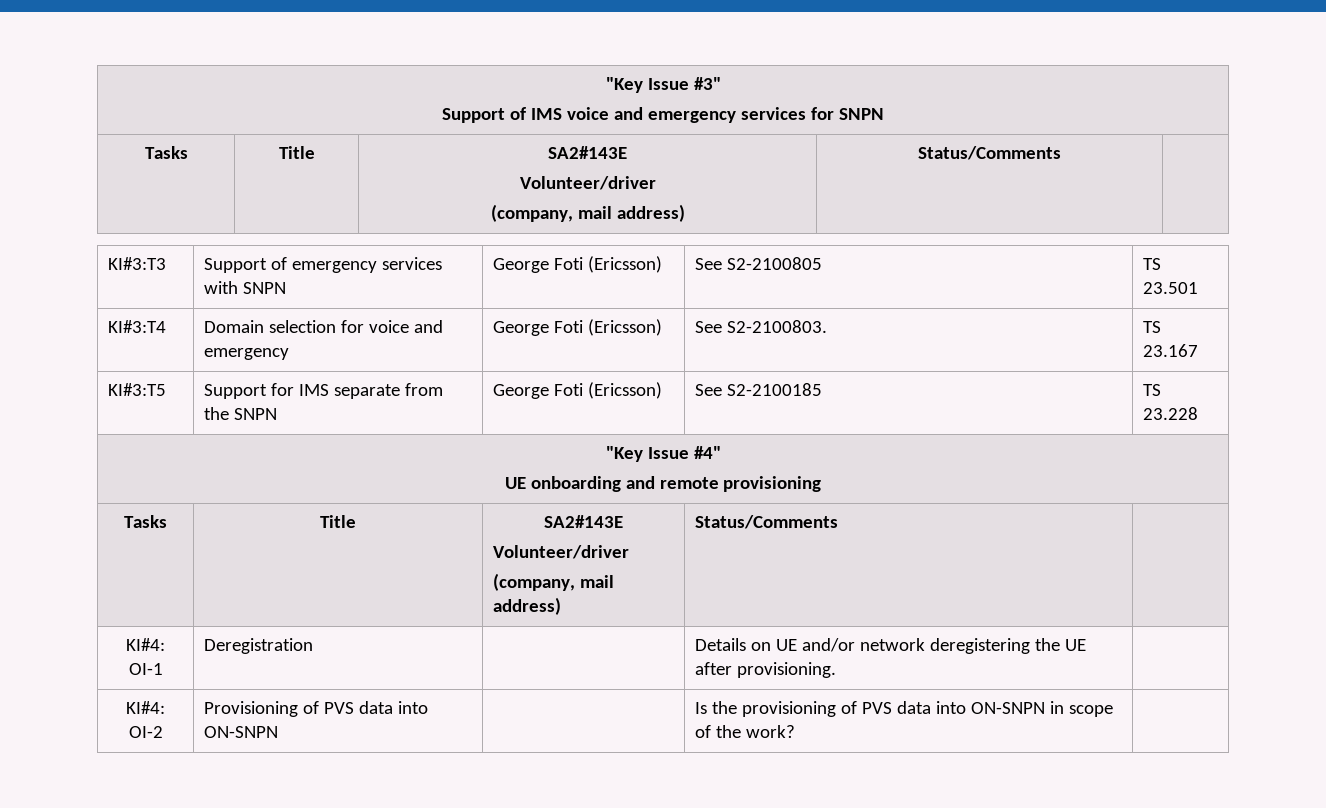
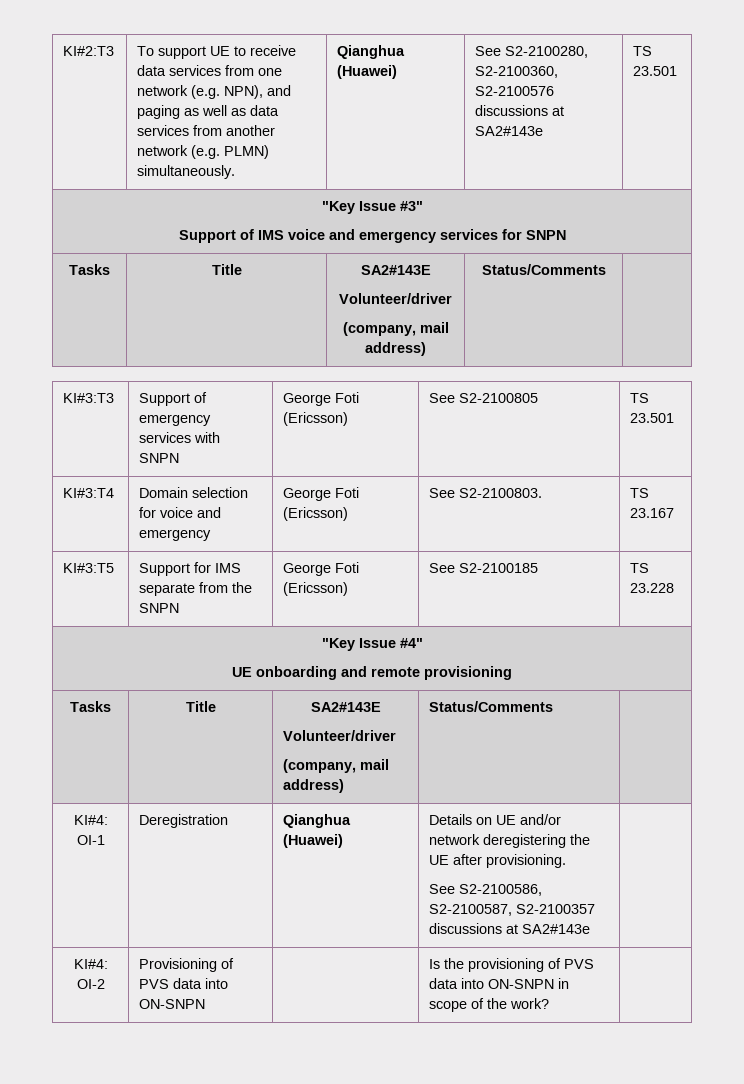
(605, 85) none -> [63,46,115,56] [137,45,297,59] [137,65,283,76] [137,85,292,99] [137,105,280,119] [137,125,276,136] [137,145,270,159] [137,165,236,179] [337,45,406,59] [337,65,398,79] [475,46,589,58] [475,66,559,78] [475,86,555,96] [475,105,565,116] [475,126,544,136] [633,46,653,56] [633,66,678,76] KI#2:T3 | To support UE to receive data services from one network (e.g. NPN), and paging as well as data services from another network (e.g. PLMN) simultaneously. | Qianghua (Huawei) | See S2-2100280, S2-2100360, S2-2100576 discussions at SA2#143e | TS 23.501 //
(314, 646) none -> [283,814,352,828] [283,834,344,848] Qianghua (Huawei)
(837, 670) none -> [429,884,543,896] [429,904,596,916] [429,923,591,934] // See S2-2100586, S2-2100587, S2-2100357 discussions at SA2#143e

